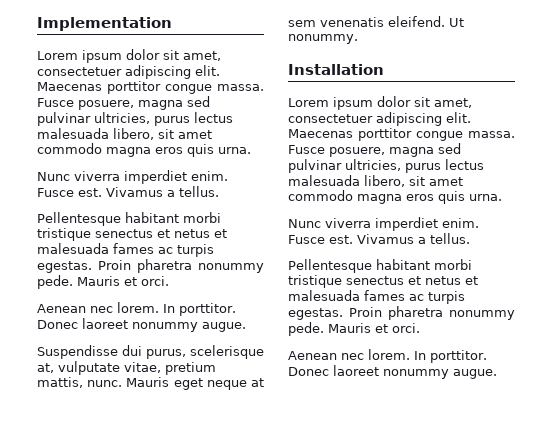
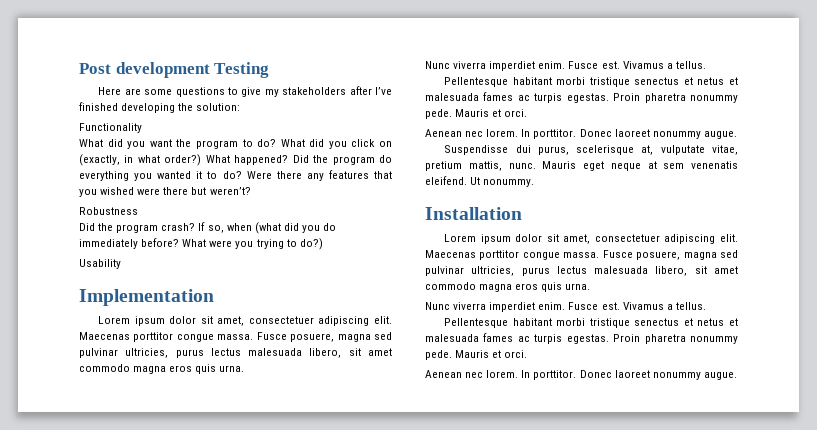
(37, 24) none -> [79,62,270,78] [98,86,392,97] [79,102,241,113] [79,123,142,133] [79,139,392,149] [79,154,393,166] [79,170,392,181] [79,187,251,197] [79,207,138,215] [79,222,337,234] [79,238,323,250] [79,259,121,269] Post development Testing // Here are some questions to give my stakeholders after I’ve finished developing the solution: // Functionality // What did you want the program to do? What did you click on (exactly, in what order?) What happened? Did the program do everything you wanted it to do? Were there any features that you wished were there but weren’t? // Robustness // Did the program crash? If so, when (what did you do immediately before? What were you trying to do?) // Usability //

